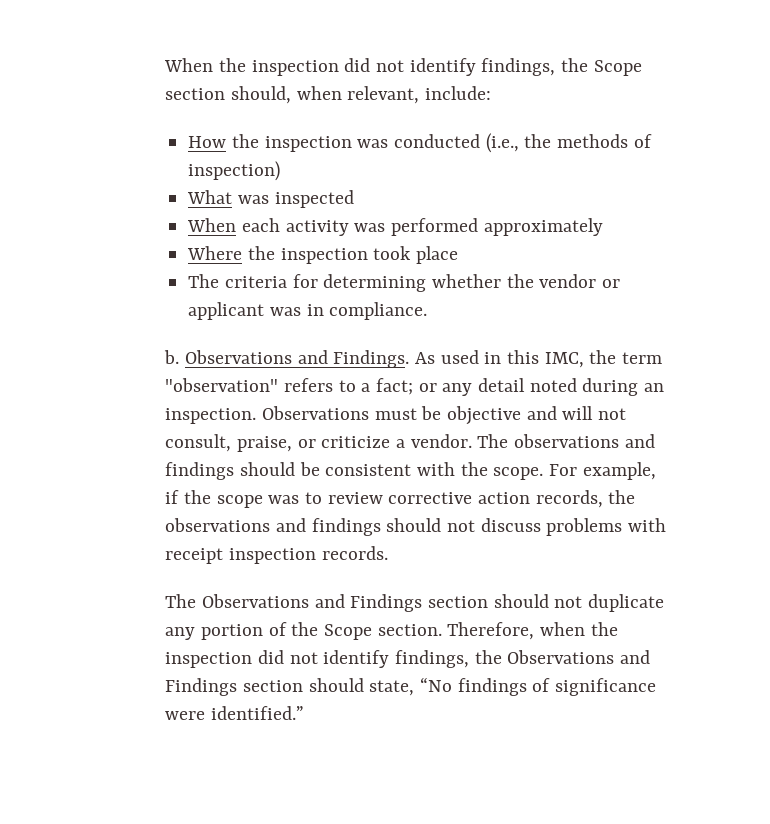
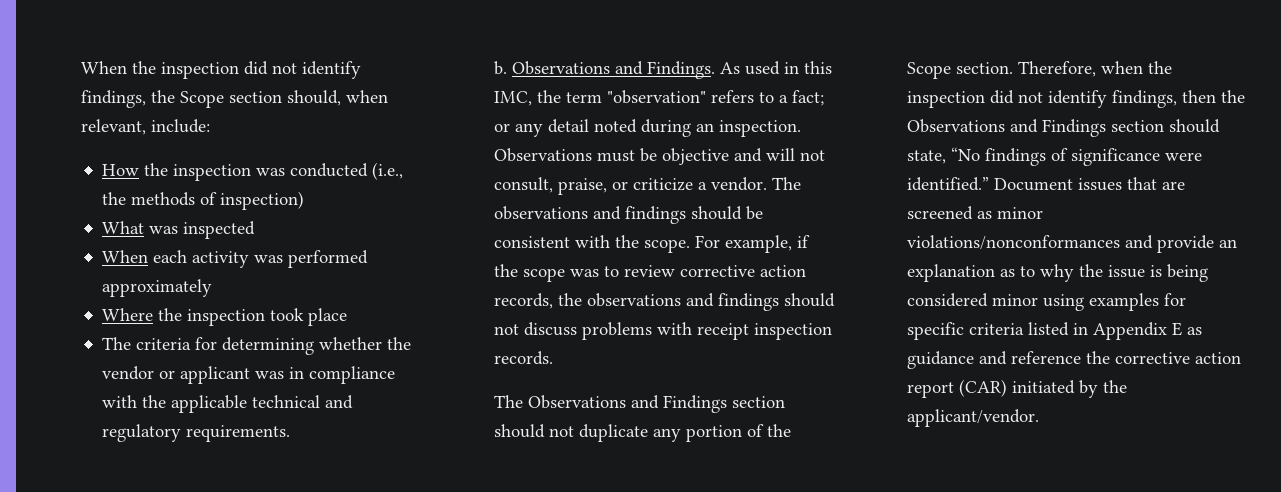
[329,302,428,320] compliance. -> [308,366,395,384] [101,395,353,413] [101,424,290,442] compliance with the applicable technical and regulatory requirements.
(469, 659) none -> [1182,90,1217,103] then
(304, 713) none -> [994,177,1186,191] [907,206,1044,220] [907,235,1238,253] [907,264,1209,282] [907,293,1187,311] [907,322,1203,340] [907,351,1242,369] [907,379,1128,398] [907,409,1040,427] Document issues that are screened as minor violations/nonconformances and provide an explanation as to why the issue is being considered minor using examples for specific criteria listed in Appendix E as guidance and reference the corrective action report (CAR) initiated by the applicant/vendor.

